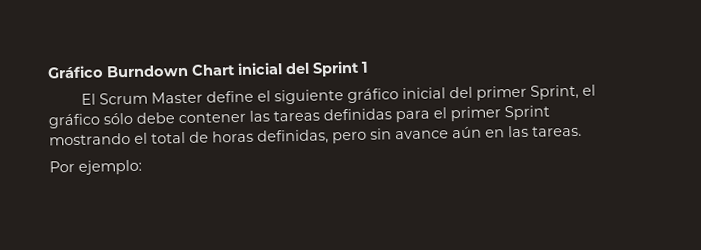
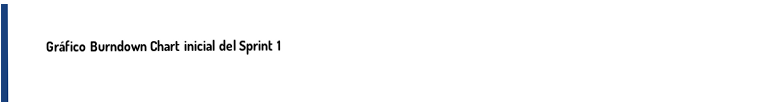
[81,84,597,105] [48,105,550,129] [49,125,582,146] [49,159,142,175] // El Scrum Master define el siguiente gráfico inicial del primer Sprint, el gráfico sólo debe contener las tareas definidas para el primer Sprint mostrando el total de horas definidas, pero sin avance aún en las tareas. // Por ejemplo: -> (281, 45) none

